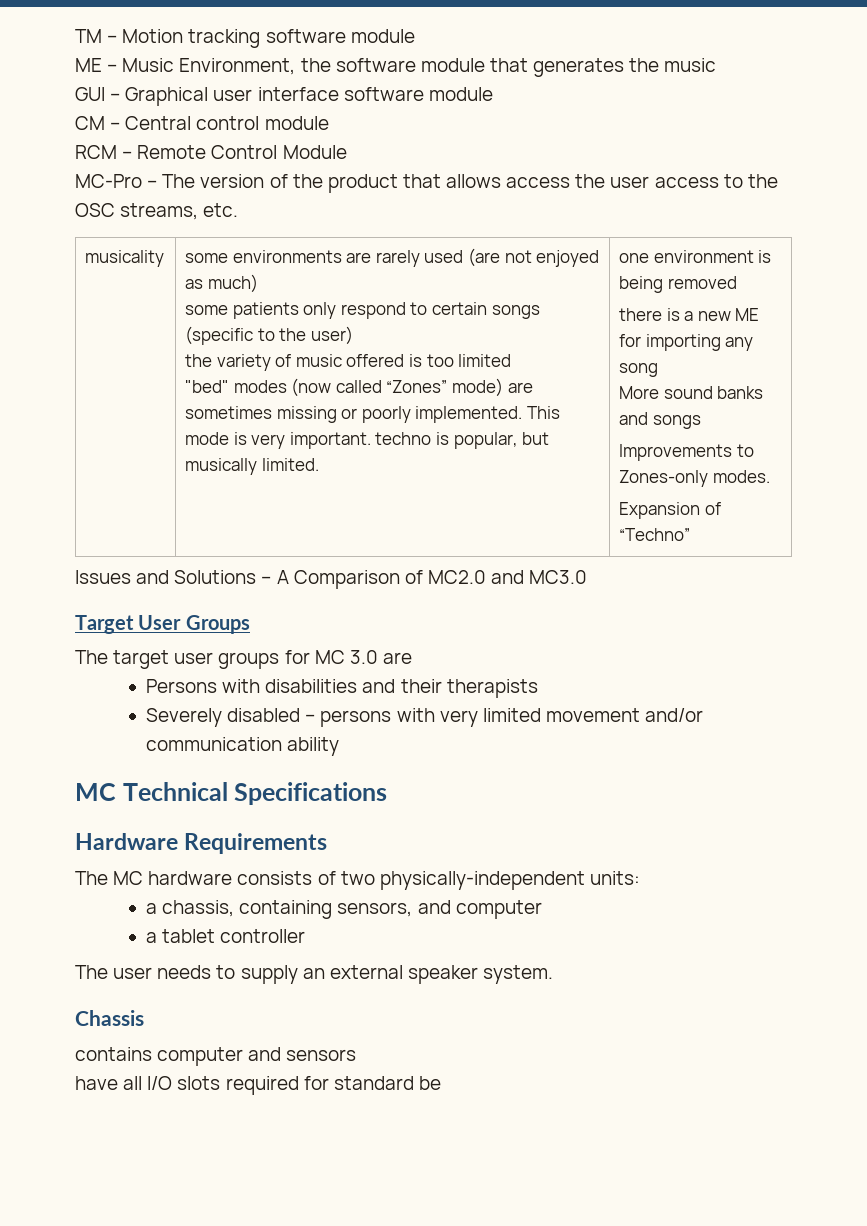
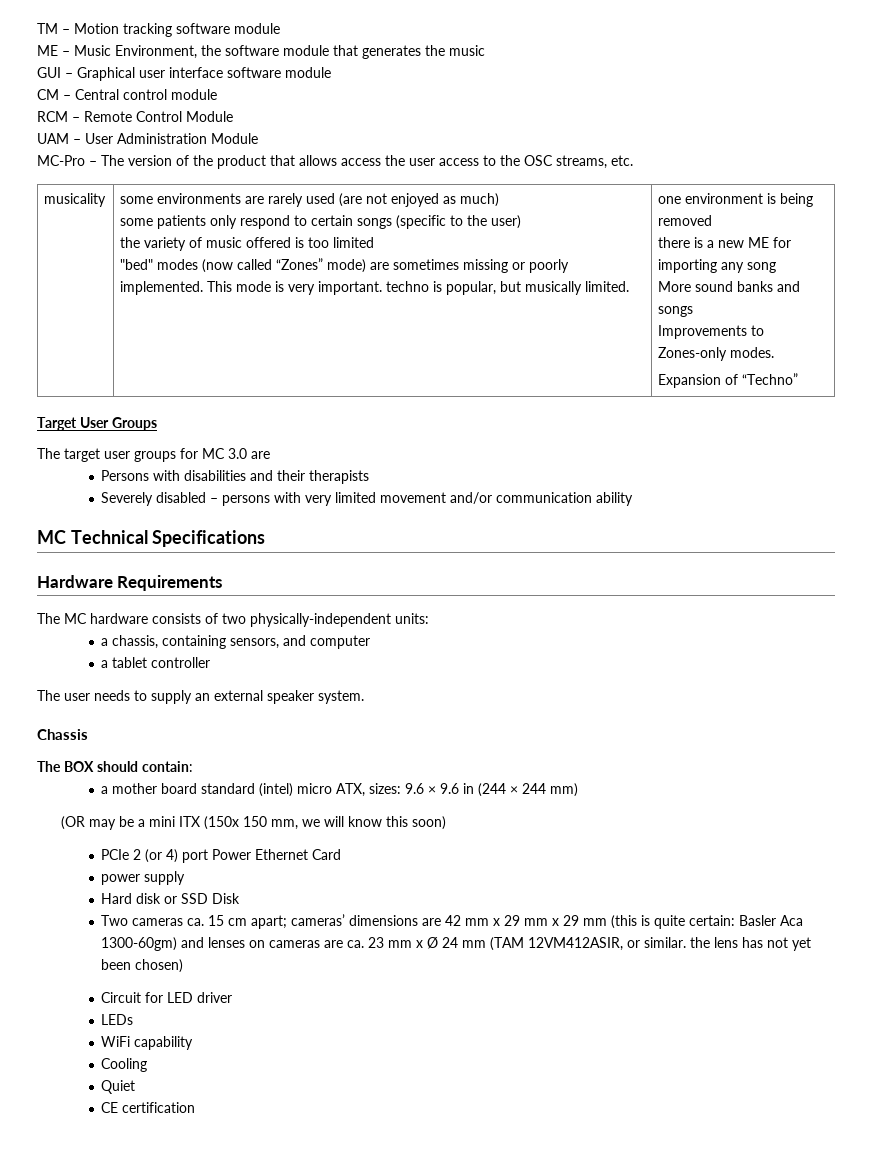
(347, 152) none -> [37,133,258,144] // UAM – User Administration Module
[75,570,588,589] // Issues and Solutions – A Comparison of MC2.0 and MC3.0 -> (799, 379) none
[75,1047,357,1066] [75,1076,441,1095] contains computer and sensors // have all I/O slots required for standard be -> [37,761,193,772] [101,783,579,797] [61,816,447,830] [101,849,342,863] [101,871,186,885] [101,893,241,904] [101,914,804,929] [101,937,812,951] [101,959,184,973] [101,992,233,1003] [101,1014,134,1025] [101,1036,194,1050] [101,1058,148,1072] [101,1080,136,1094] [101,1102,196,1113] The BOX should contain: // a mother board standard (intel) micro ATX, sizes: 9.6 × 9.6 in (244 × 244 mm) // (OR may be a mini ITX (150x 150 mm, we will know this soon) // PCIe 2 (or 4) port Power Ethernet Card // power supply // Hard disk or SSD Disk // Two cameras ca. 15 cm apart; cameras’ dimensions are 42 mm x 29 mm x 29 mm (this is quite certain: Basler Aca 1300-60gm) and lenses on cameras are ca. 23 mm x Ø 24 mm (TAM 12VM412ASIR, or similar. the lens has not yet been chosen) // Circuit for LED driver // LEDs // WiFi capability // Cooling // Quiet // CE certification

